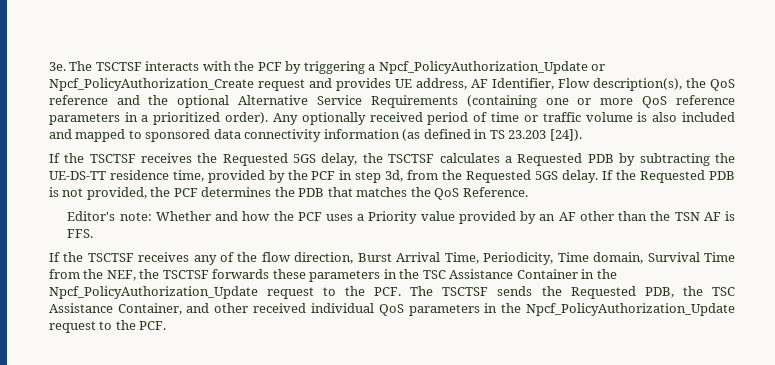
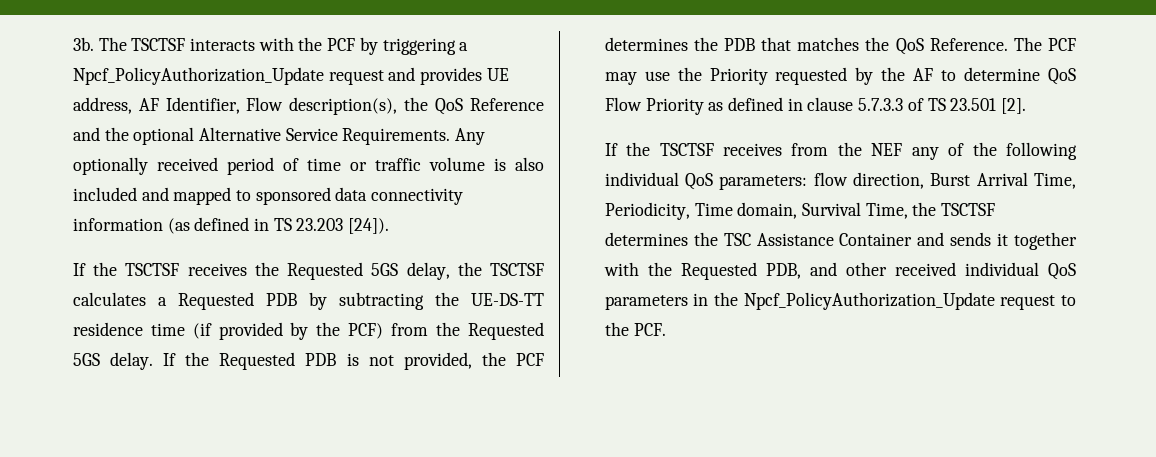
[48,62,66,71] 3e. -> [72,37,94,51] 3b.
[591,64,606,71] [48,78,254,91] or Npcf_PolicyAuthorization_Create -> (324, 76) none
[48,95,108,105] reference -> [469,98,544,111] Reference
[370,95,736,108] [48,112,269,125] Requirements (containing one or more QoS reference parameters in a prioritized order). -> [342,128,451,145] Requirements.
[172,170,204,182] time, -> [150,323,212,339] time (if
[311,170,404,183] PCF in step 3d, -> [348,323,384,339] PCF)
[67,211,735,224] [67,229,94,238] [48,252,258,265] // Editor's note: Whether and how the PCF uses a Priority value provided by an AF other than the TSN AF is FFS. // If the TSCTSF receives any of the -> [1013,37,1076,51] [604,67,1076,85] [604,97,1027,115] [604,142,1077,160] [604,172,808,190] The PCF may use the Priority requested by the AF to determine QoS Flow Priority as defined in clause 5.7.3.3 of TS 23.501 [2]. // If the TSCTSF receives from the NEF any of the following individual QoS parameters:
[704,252,736,262] [48,269,617,282] [48,286,736,299] [48,303,182,315] Time from the NEF, the TSCTSF forwards these parameters in the TSC Assistance Container in the Npcf_PolicyAuthorization_Update request to the PCF. The TSCTSF sends the Requested PDB, the TSC Assistance Container, -> [865,202,996,219] [604,232,1077,250] [603,262,801,280] Time, the TSCTSF determines the TSC Assistance Container and sends it together with the Requested PDB,

